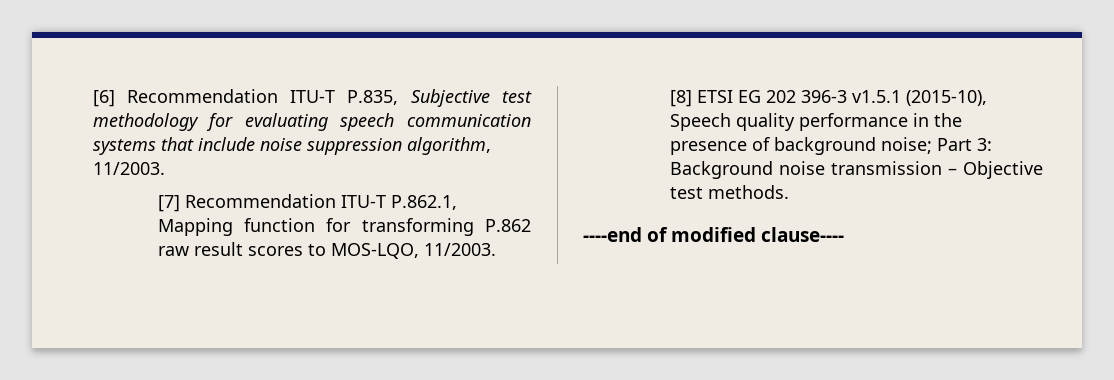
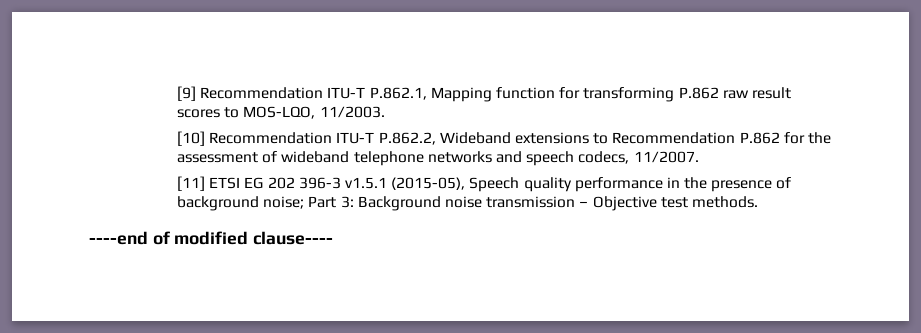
[92,89,532,107] [92,113,531,131] [92,137,491,155] [92,162,165,175] [157,195,180,212] [6] Recommendation ITU-T P.835, Subjective test methodology for evaluating speech communication systems that include noise suppression algorithm, 11/2003. // [7] -> [177,86,197,101] [9]
[669,90,692,107] [8] -> [177,131,831,146] [177,151,699,166] [177,176,206,191] [10] Recommendation ITU-T P.862.2, Wideband extensions to Recommendation P.862 for the assessment of wideband telephone networks and speech codecs, 11/2007. // [11]
[905,90,987,106] (2015-10), -> [391,177,466,190] (2015-05),

